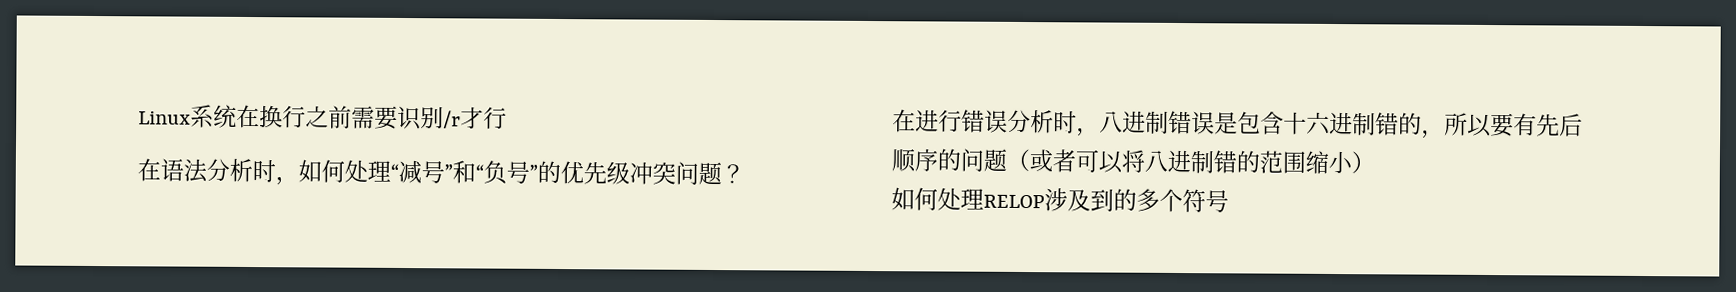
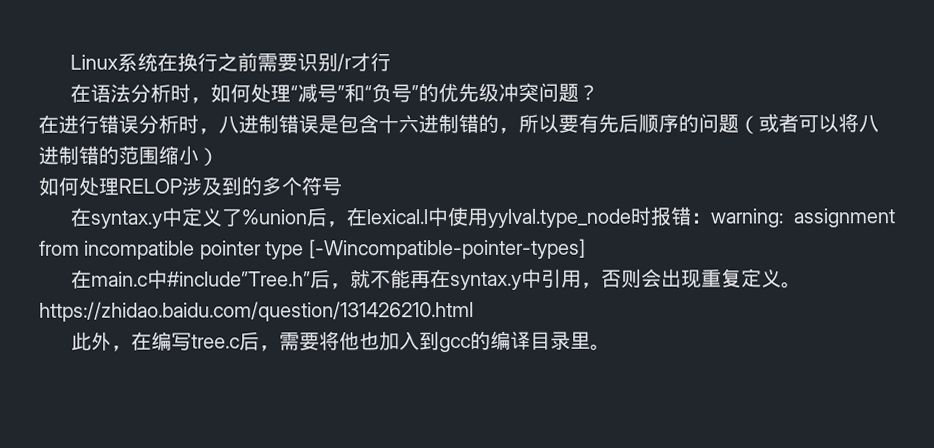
(1229, 201) none -> [70,206,896,229] [39,238,586,260] [71,268,803,291] [39,300,474,322] [71,330,612,353] // 在syntax.y中定义了%union后，在lexical.l中使用yylval.type_node时报错：warning: assignment from incompatible pointer type [-Wincompatible-pointer-types] // 在main.c中#include”Tree.h”后，就不能再在syntax.y中引用，否则会出现重复定义。https://zhidao.baidu.com/question/131426210.html // 此外，在编写tree.c后，需要将他也加入到gcc的编译目录里。

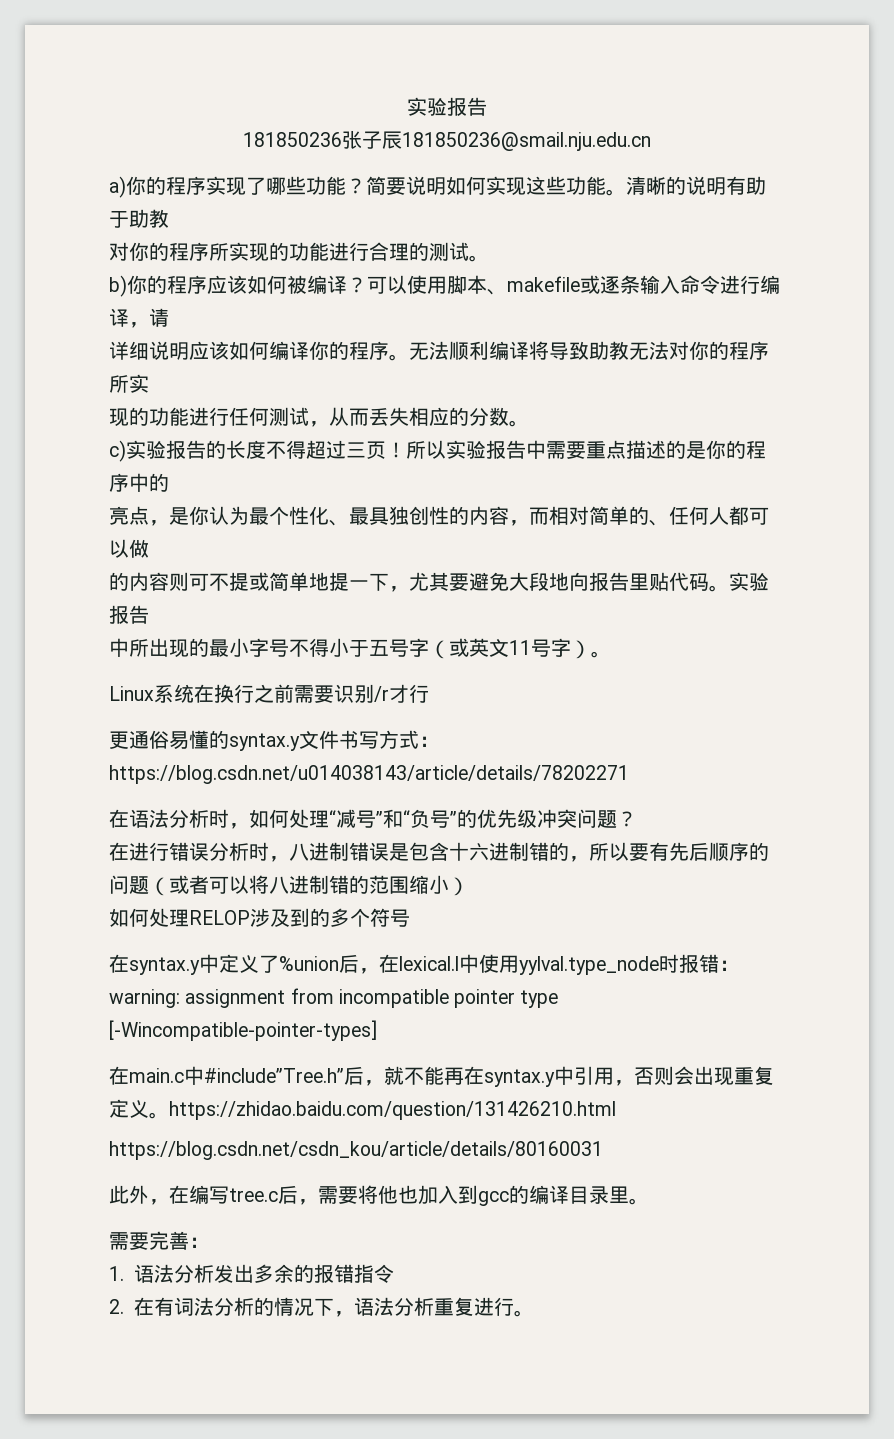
(70, 62) none -> [407,97,487,116] [243,130,651,151] [109,176,766,198] [109,209,169,228] [109,242,489,262] [109,275,780,297] [109,308,169,328] [109,341,769,361] [109,374,149,393] [109,407,529,427] [109,440,766,462] [109,473,169,492] [109,506,769,526] [109,539,149,558] [109,572,769,592] [109,605,149,624] [109,638,611,659] 实验报告 // 181850236张子辰181850236@smail.nju.edu.cn // a)你的程序实现了哪些功能？简要说明如何实现这些功能。清晰的说明有助于助教 // 对你的程序所实现的功能进行合理的测试。 // b)你的程序应该如何被编译？可以使用脚本、makefile或逐条输入命令进行编译，请 // 详细说明应该如何编译你的程序。无法顺利编译将导致助教无法对你的程序所实 // 现的功能进行任何测试，从而丢失相应的分数。 // c)实验报告的长度不得超过三页！所以实验报告中需要重点描述的是你的程序中的 // 亮点，是你认为最个性化、最具独创性的内容，而相对简单的、任何人都可以做 // 的内容则可不提或简单地提一下，尤其要避免大段地向报告里贴代码。实验报告 // 中所出现的最小字号不得小于五号字（或英文11号字）。 //
(392, 62) none -> [109,730,439,751] [109,765,629,784] // 更通俗易懂的syntax.y文件书写方式：https://blog.csdn.net/u014038143/article/details/78202271
(474, 311) none -> [109,1141,603,1160] // https://blog.csdn.net/csdn_kou/article/details/80160031
(612, 347) none -> [109,1231,209,1250] [109,1264,394,1283] [109,1297,534,1317] // 需要完善： // 1.语法分析发出多余的报错指令 // 2.在有词法分析的情况下，语法分析重复进行。

